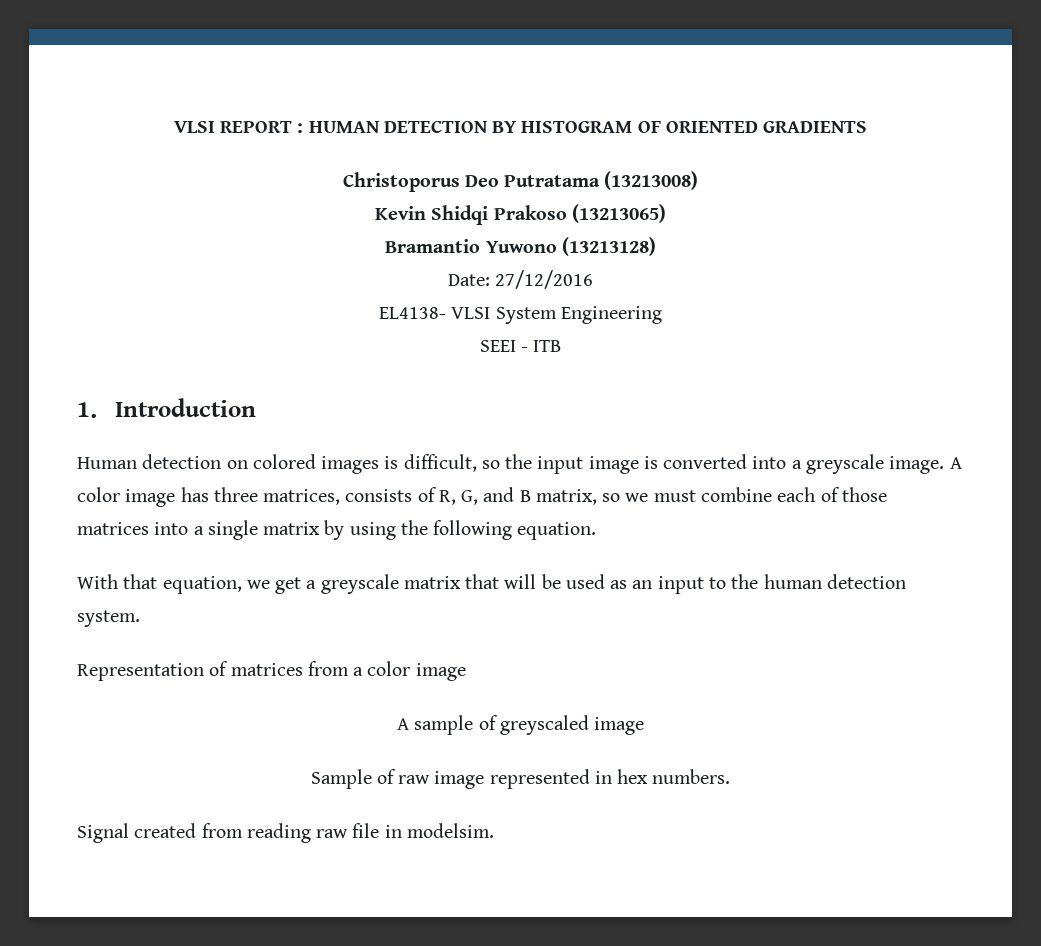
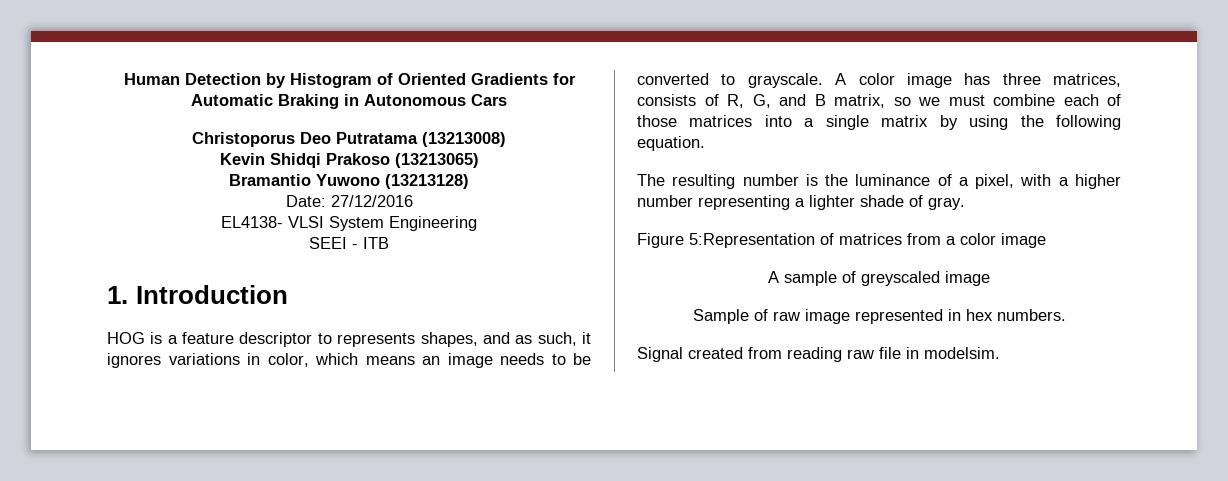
[173,120,868,133] VLSI REPORT : HUMAN DETECTION BY HISTOGRAM OF ORIENTED GRADIENTS -> [123,73,576,88] [191,94,507,109] Human Detection by Histogram of Oriented Gradients for Automatic Braking in Autonomous Cars
[77,454,945,474] Human detection on colored images is difficult, so the input image is converted into a greyscale image. -> [107,332,591,347] [107,353,591,368] [637,73,823,88] HOG is a feature descriptor to represents shapes, and as such, it ignores variations in color, which means an image needs to be converted to grayscale.
[77,574,906,594] [77,610,140,627] [77,663,204,681] With that equation, we get a greyscale matrix that will be used as an input to the human detection system. // Representation -> [637,174,1121,189] [637,195,965,210] [637,233,815,248] The resulting number is the luminance of a pixel, with a higher number representing a lighter shade of gray. // Figure 5:Representation

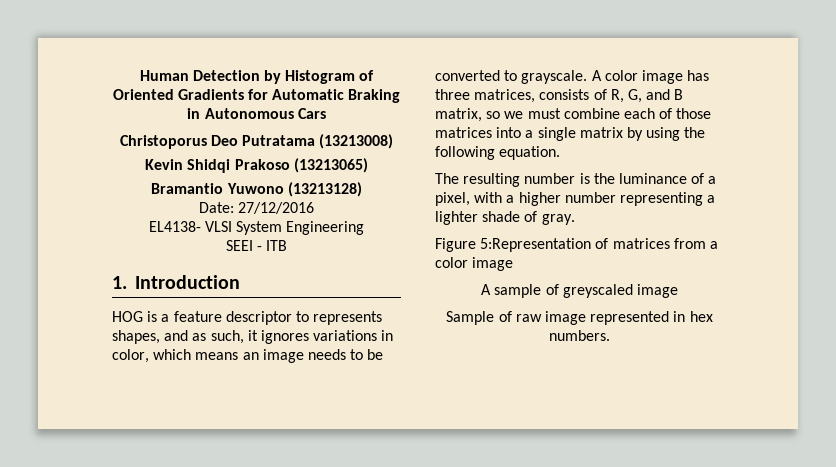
[637,347,1000,362] // Signal created from reading raw file in modelsim. -> (610, 335) none

